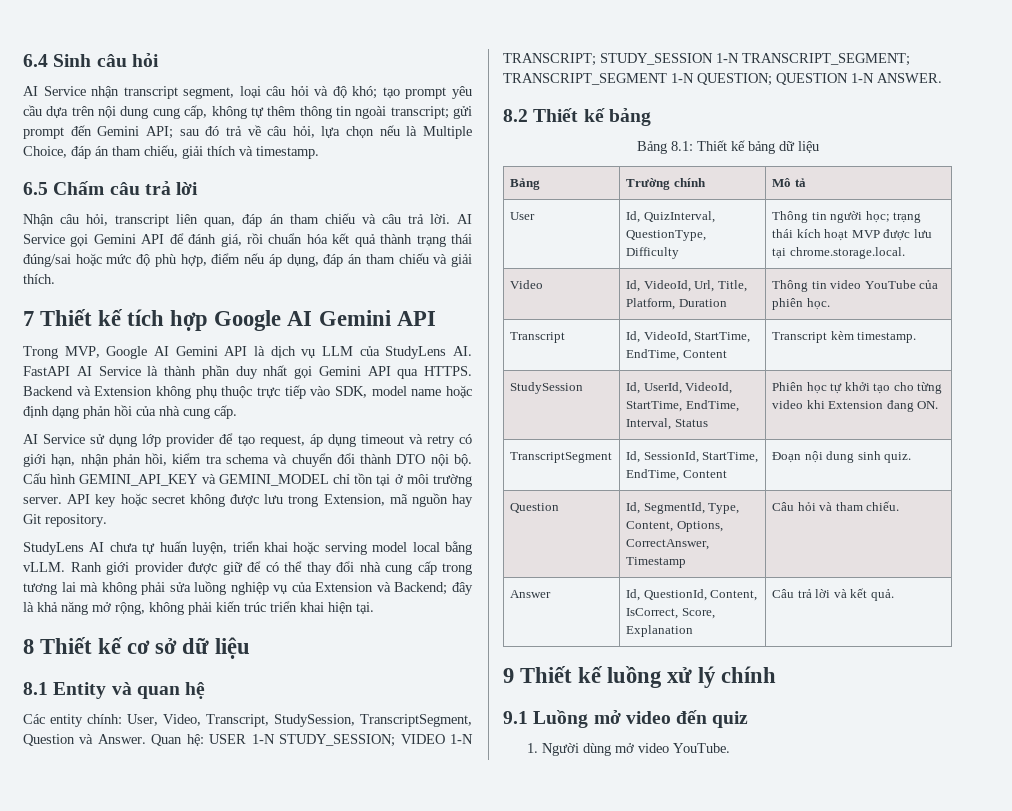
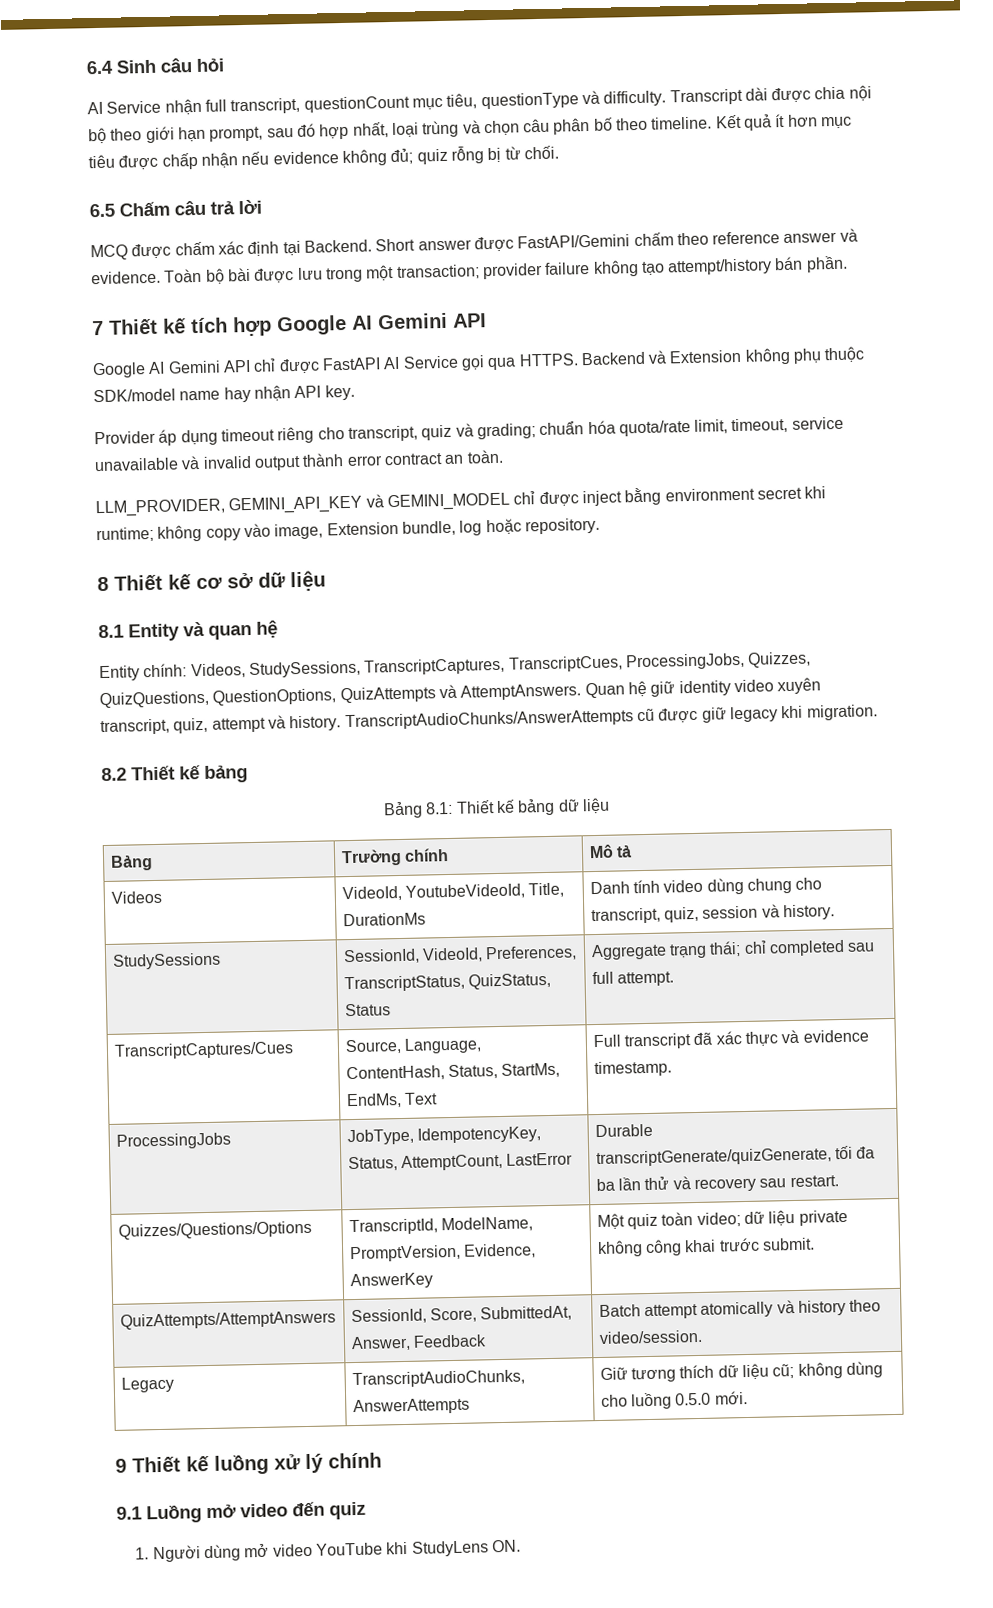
[123,86,473,99] [23,105,472,119] [23,125,473,139] [23,145,319,159] transcript segment, loại câu hỏi và độ khó; tạo prompt yêu cầu dựa trên nội dung cung cấp, không tự thêm thông tin ngoài transcript; gửi prompt đến Gemini API; sau đó trả về câu hỏi, lựa chọn nếu là Multiple Choice, đáp án tham chiếu, giải thích và timestamp. -> [204,85,872,115] [88,113,853,145] [88,145,559,171] full transcript, questionCount mục tiêu, questionType và difficulty. Transcript dài được chia nội bộ theo giới hạn prompt, sau đó hợp nhất, loại trùng và chọn câu phân bố theo timeline. Kết quả ít hơn mục tiêu được chấp nhận nếu evidence không đủ; quiz rỗng bị từ chối.
[23,213,472,227] [23,233,472,247] [23,253,473,267] [23,274,55,284] Nhận câu hỏi, transcript liên quan, đáp án tham chiếu và câu trả lời. AI Service gọi Gemini API để đánh giá, rồi chuẩn hóa kết quả thành trạng thái đúng/sai hoặc mức độ phù hợp, điểm nếu áp dụng, đáp án tham chiếu và giải thích. -> [90,228,858,261] [91,255,848,285] MCQ được chấm xác định tại Backend. Short answer được FastAPI/Gemini chấm theo reference answer và evidence. Toàn bộ bài được lưu trong một transaction; provider failure không tạo attempt/history bán phần.
[23,346,473,359] [23,365,391,379] Trong MVP, Google AI Gemini API là dịch vụ LLM của StudyLens AI. FastAPI AI Service là thành phần duy nhất gọi Gemini API -> [92,355,485,379] Google AI Gemini API chỉ được FastAPI AI Service gọi
[256,385,473,399] [23,405,237,419] [23,433,472,447] [23,453,472,467] [23,473,472,487] [23,493,474,507] [23,514,107,527] [23,541,473,555] [23,561,472,575] [23,581,474,595] [23,601,374,615] trực tiếp vào SDK, model name hoặc định dạng phản hồi của nhà cung cấp. // AI Service sử dụng lớp provider để tạo request, áp dụng timeout và retry có giới hạn, nhận phản hồi, kiểm tra schema và chuyển đổi thành DTO nội bộ. Cấu hình GEMINI_API_KEY và GEMINI_MODEL chỉ tồn tại ở môi trường server. API key hoặc secret không được lưu trong Extension, mã nguồn hay Git repository. // StudyLens AI chưa tự huấn luyện, triển khai hoặc serving model local bằng vLLM. Ranh giới provider được giữ để có thể thay đổi nhà cung cấp trong tương lai mà không phải sửa luồng nghiệp vụ của Extension và Backend; đây là khả năng mở rộng, không phải kiến trúc triển khai hiện tại. -> [93,384,355,403] [94,416,844,446] [94,449,504,472] [95,486,827,518] [96,517,600,543] SDK/model name hay nhận API key. // Provider áp dụng timeout riêng cho transcript, quiz và grading; chuẩn hóa quota/rate limit, timeout, service unavailable và invalid output thành error contract an toàn. // LLM_PROVIDER, GEMINI_API_KEY và GEMINI_MODEL chỉ được inject bằng environment secret khi runtime; không copy vào image, Extension bundle, log hoặc repository.
[23,714,472,727] [23,734,474,747] [503,53,910,66] [503,73,942,86] Các entity chính: User, Video, Transcript, StudySession, TranscriptSegment, Question và Answer. Quan hệ: USER 1-N STUDY_SESSION; VIDEO 1-N TRANSCRIPT; STUDY_SESSION 1-N TRANSCRIPT_SEGMENT; TRANSCRIPT_SEGMENT 1-N QUESTION; QUESTION 1-N ANSWER. -> [99,651,812,682] [99,677,822,709] [100,704,878,736] Entity chính: Videos, StudySessions, TranscriptCaptures, TranscriptCues, ProcessingJobs, Quizzes, QuizQuestions, QuestionOptions, QuizAttempts và AttemptAnswers. Quan hệ giữ identity video xuyên transcript, quiz, attempt và history. TranscriptAudioChunks/AnswerAttempts cũ được giữ legacy khi migration.
[509,212,535,220] [625,211,715,223] [625,230,706,241] [625,247,679,259] [771,211,922,223] [771,229,932,241] [771,247,905,259] [509,280,543,289] [625,280,747,292] [625,298,727,310] [771,280,939,292] [771,298,830,310] [509,332,565,343] [625,331,751,343] [625,349,727,361] [771,331,917,343] [509,382,583,394] [625,382,733,394] [625,400,739,412] [625,418,708,430] [771,382,943,394] [771,400,939,412] [509,452,612,463] [625,451,759,463] [625,469,727,481] [771,451,912,463] [509,503,559,513] [625,502,740,514] [625,521,723,532] [625,539,709,550] [625,557,686,568] [771,501,900,511] [509,590,551,598] [625,589,758,601] [625,608,715,619] [625,625,693,637] [771,588,894,601] User | Id, QuizInterval, QuestionType, Difficulty | Thông tin người học; trạng thái kích hoạt MVP được lưu tại chrome.storage.local. // Video | Id, VideoId, Url, Title, Platform, Duration | Thông tin video YouTube của phiên học. // Transcript | Id, VideoId, StartTime, EndTime, Content | Transcript kèm timestamp. // StudySession | Id, UserId, VideoId, StartTime, EndTime, Interval, Status | Phiên học tự khởi tạo cho từng video khi Extension đang ON. // TranscriptSegment | Id, SessionId, StartTime, EndTime, Content | Đoạn nội dung sinh quiz. // Question | Id, SegmentId, Type, Content, Options, CorrectAnswer, Timestamp | Câu hỏi và tham chiếu. // Answer | Id, QuestionId, Content, IsCorrect, Score, Explanation | Câu trả lời và kết quả. -> [110,890,162,904] [341,882,565,902] [342,912,426,927] [589,877,823,895] [590,904,836,925] [112,952,221,970] [342,945,578,965] [343,972,552,993] [344,1003,391,1017] [590,939,876,961] [591,971,675,987] [113,1041,294,1060] [344,1037,483,1055] [345,1062,561,1082] [345,1092,439,1109] [592,1029,869,1050] [593,1060,672,1078] [115,1132,231,1150] [346,1126,542,1146] [347,1152,574,1172] [594,1123,653,1138] [595,1145,876,1168] [595,1175,839,1193] [117,1220,312,1240] [348,1216,534,1236] [349,1243,537,1263] [349,1272,433,1290] [596,1209,848,1231] [596,1237,816,1258] [119,1310,336,1330] [350,1305,573,1325] [350,1334,488,1352] [598,1299,882,1320] [598,1329,703,1345] [120,1376,174,1393] [351,1369,525,1389] [352,1397,470,1416] [599,1361,884,1383] [600,1391,748,1410] Videos | VideoId, YoutubeVideoId, Title, DurationMs | Danh tính video dùng chung cho transcript, quiz, session và history. // StudySessions | SessionId, VideoId, Preferences, TranscriptStatus, QuizStatus, Status | Aggregate trạng thái; chỉ completed sau full attempt. // TranscriptCaptures/Cues | Source, Language, ContentHash, Status, StartMs, EndMs, Text | Full transcript đã xác thực và evidence timestamp. // ProcessingJobs | JobType, IdempotencyKey, Status, AttemptCount, LastError | Durable transcriptGenerate/quizGenerate, tối đa ba lần thử và recovery sau restart. // Quizzes/Questions/Options | TranscriptId, ModelName, PromptVersion, Evidence, AnswerKey | Một quiz toàn video; dữ liệu private không công khai trước submit. // QuizAttempts/AttemptAnswers | SessionId, Score, SubmittedAt, Answer, Feedback | Batch attempt atomically và history theo video/session. // Legacy | TranscriptAudioChunks, AnswerAttempts | Giữ tương thích dữ liệu cũ; không dùng cho luồng 0.5.0 mới.
[673,743,731,753] YouTube. -> [315,1539,521,1557] YouTube khi StudyLens ON.

